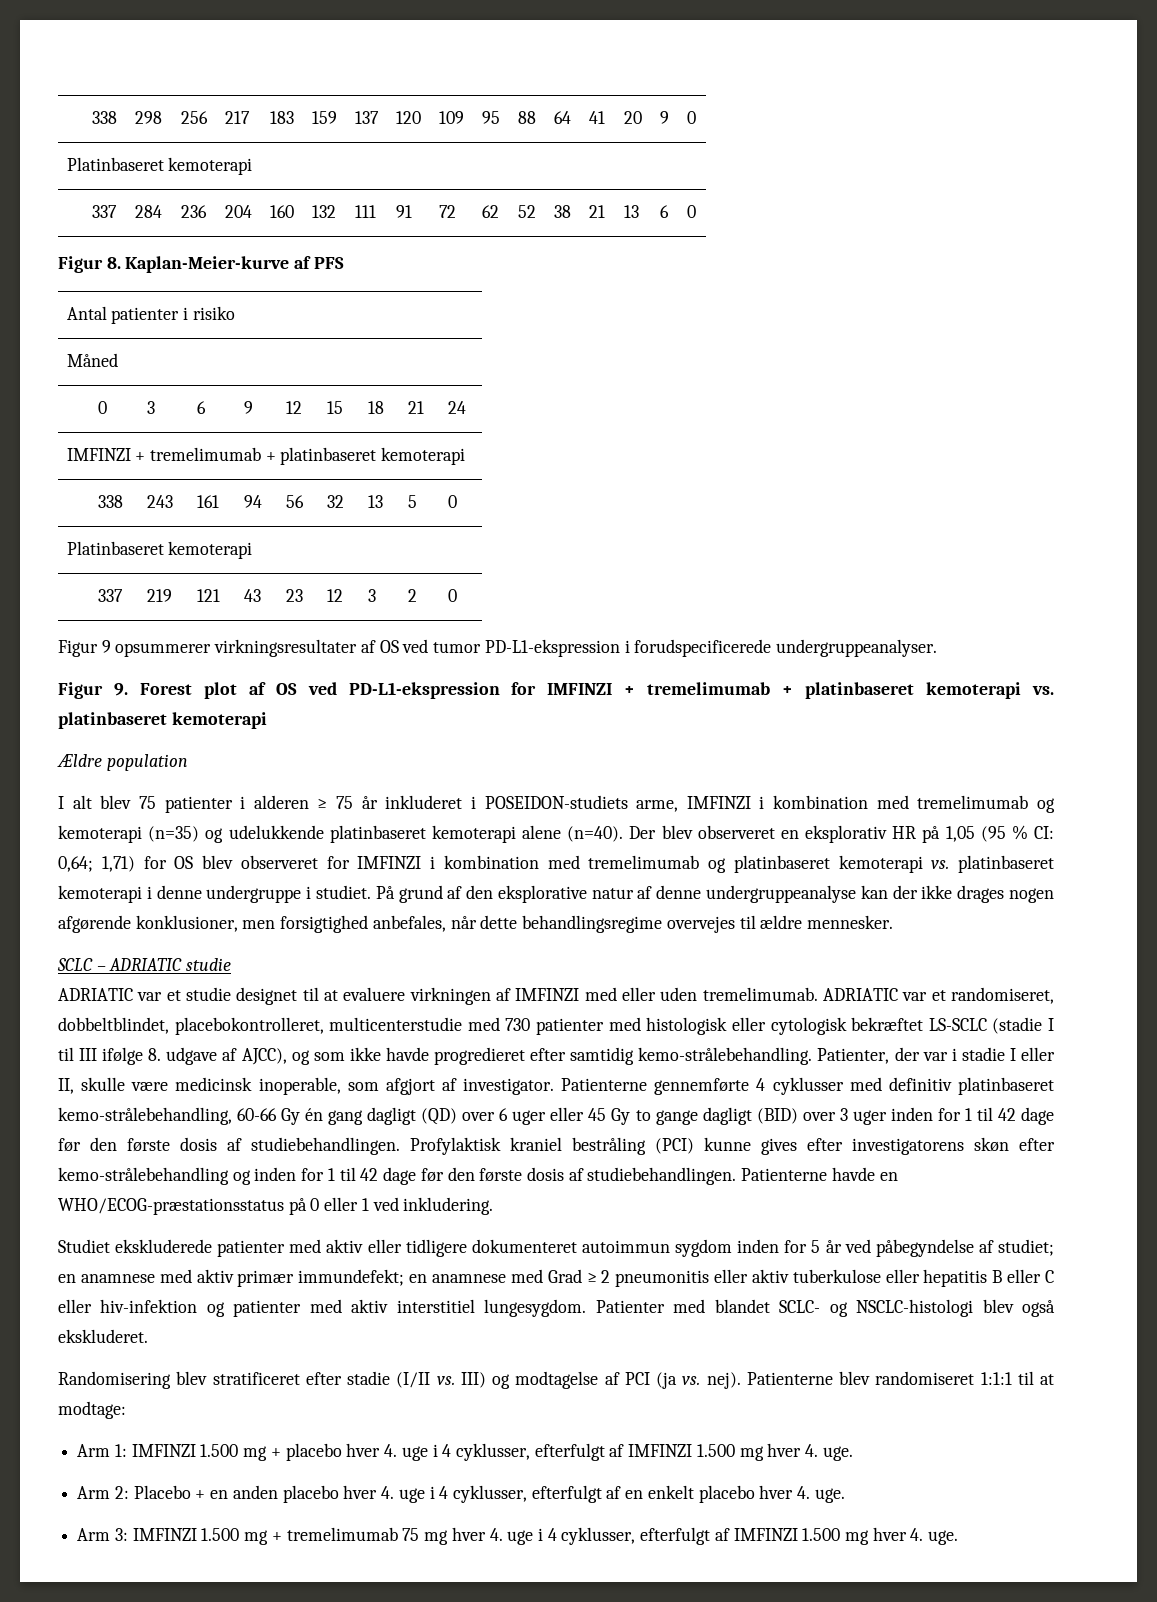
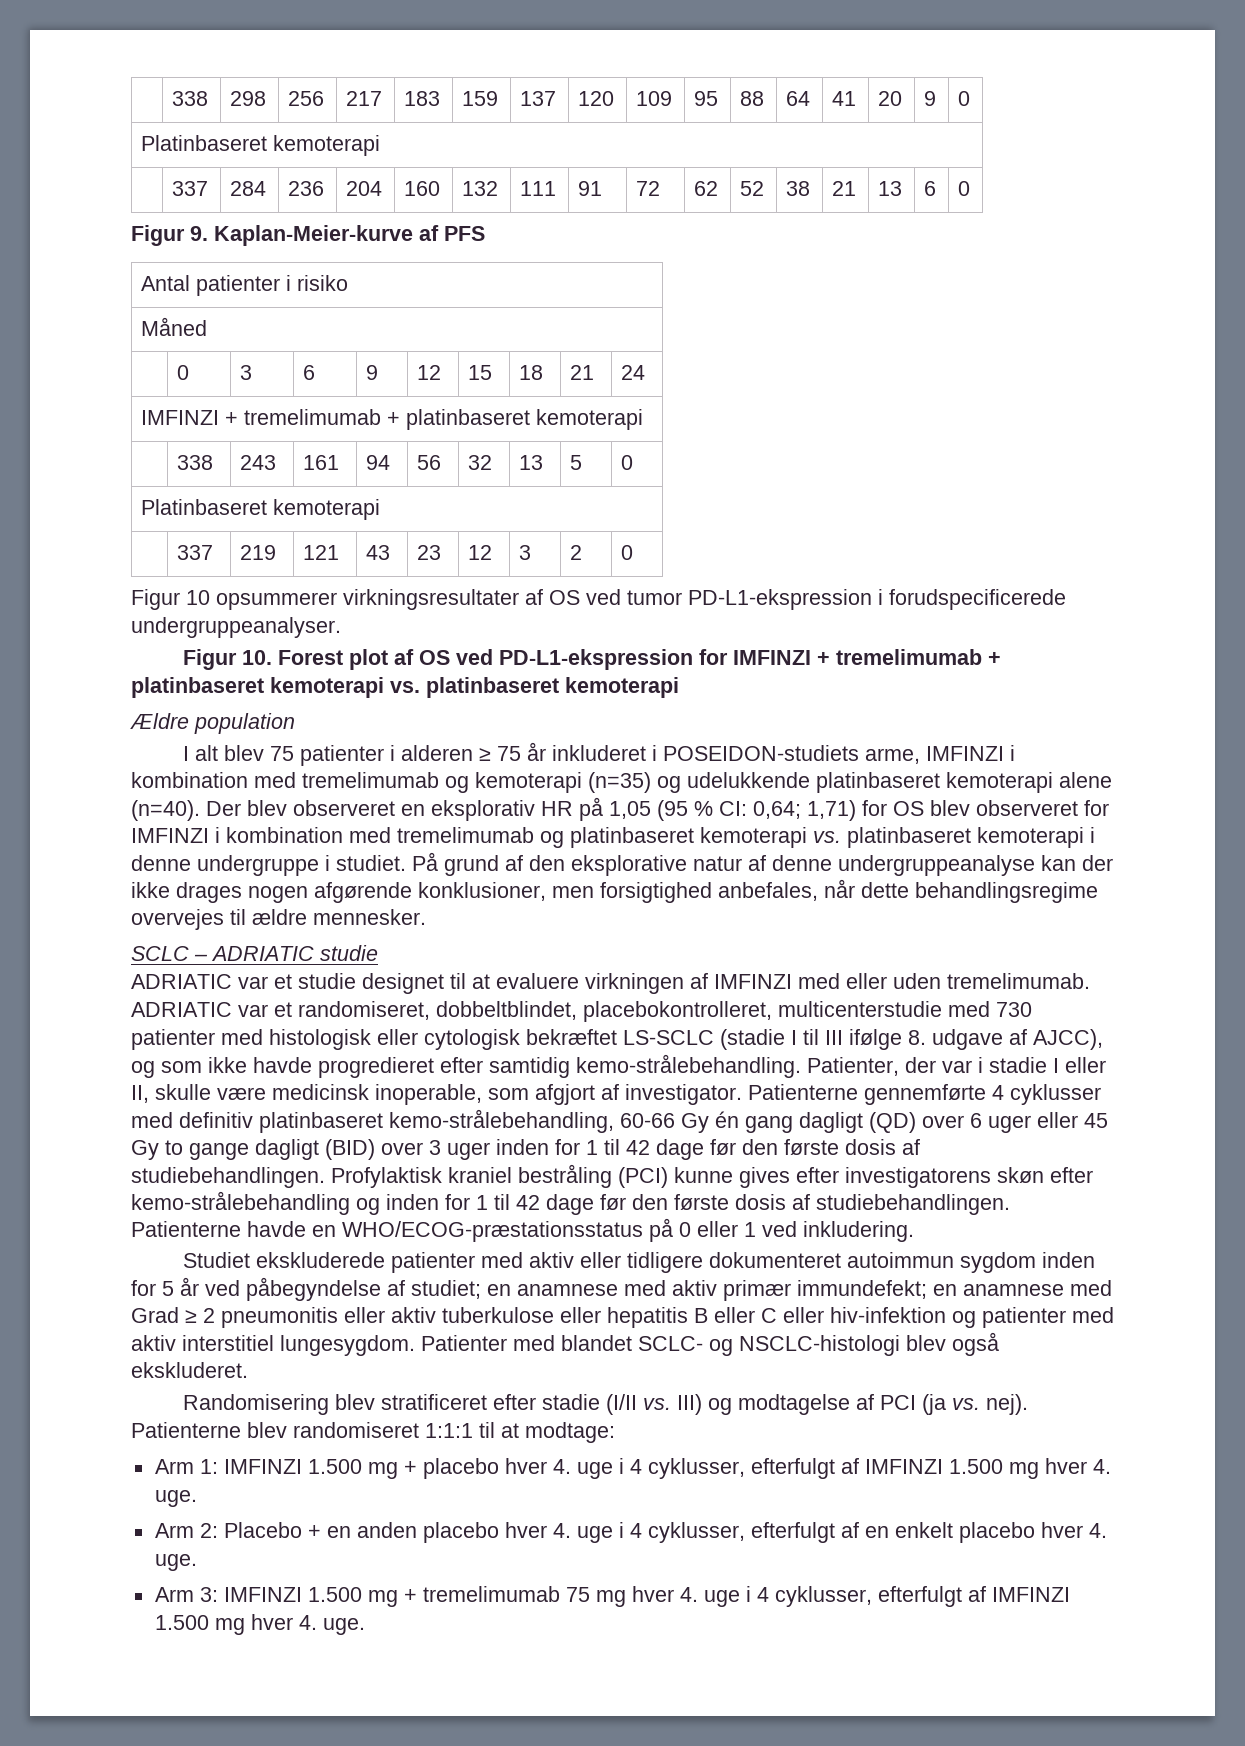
[106,257,121,269] 8. -> [190,226,208,241] 9.
[101,640,111,653] 9 -> [186,590,210,605] 10
[113,683,128,696] 9. -> [242,650,273,665] 10.

